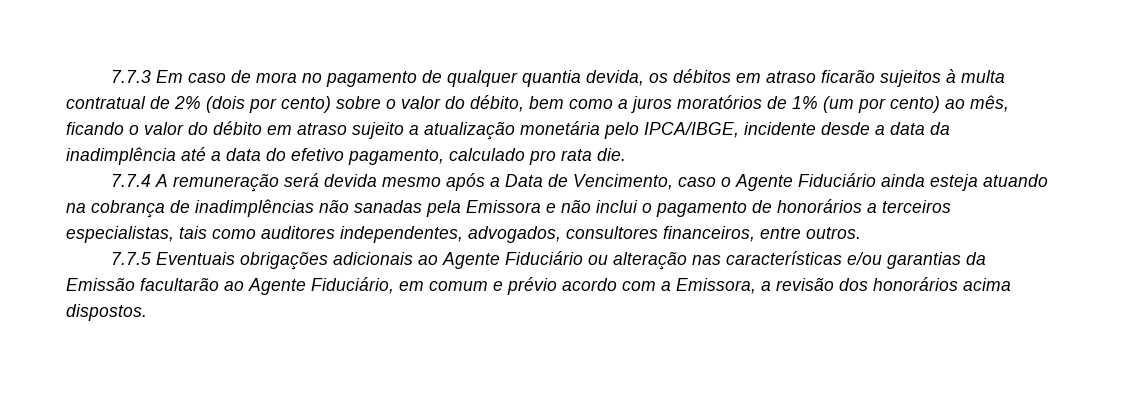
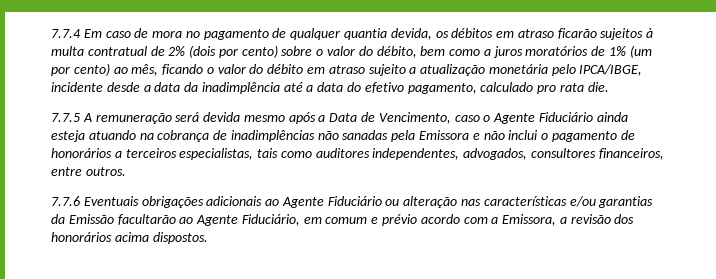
[111,70,152,83] 7.7.3 -> [51,29,81,38] 7.7.4
[111,174,152,187] 7.7.4 -> [51,113,80,122] 7.7.5
[111,252,152,265] 7.7.5 -> [51,196,80,206] 7.7.6

